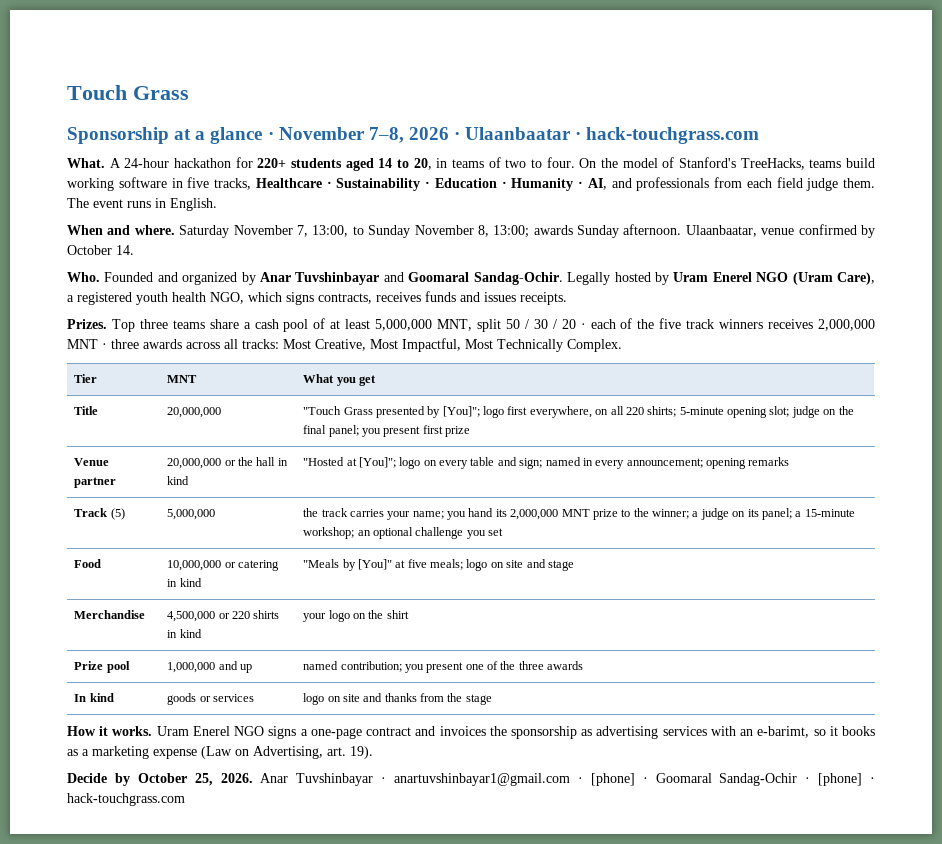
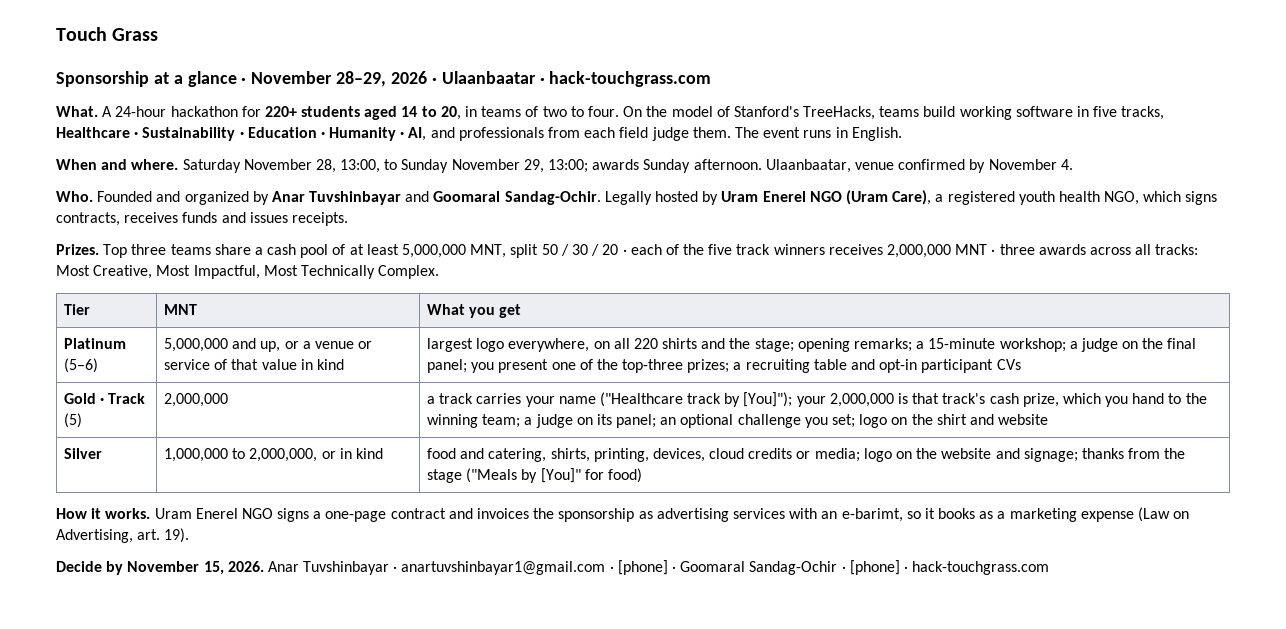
[368,127,404,143] 7–8, -> [336,71,387,87] 28–29,
[296,225,308,237] 7, -> [315,159,336,173] 28,
[477,225,489,237] 8, -> [523,159,544,173] 29,
[67,245,134,255] October 14. -> [988,159,1073,170] November 4.
[74,406,99,415] [167,407,222,418] [303,406,790,418] Title | 20,000,000 | "Touch Grass presented by [You]"; logo first everywhere, on all 220 shirts; 5-minute opening slot; -> [63,338,126,349] [63,358,98,373] [163,338,373,352] [163,359,344,370] [426,338,1078,352] Platinum (5–6) | 5,000,000 and up, or a venue or service of that value in kind | largest logo everywhere, on all 220 shirts and the stage; opening remarks; a 15-minute workshop; a
[422,425,471,437] [74,458,110,466] [74,477,117,488] [167,457,288,469] [167,476,190,485] [303,457,790,469] first prize // Venue partner | 20,000,000 or the hall in kind | "Hosted at [You]"; logo on every table and sign; named in every announcement; opening remarks // -> [551,359,1021,373] [63,393,105,404] one of the top-three prizes; a recruiting table and opt-in participant CVs // Gold ·
[167,509,216,520] [303,508,319,517] 5,000,000 | the -> [163,393,228,407] [426,396,435,404] 2,000,000 | a
[412,508,690,520] name; you hand its 2,000,000 MNT prize to the winner; -> [558,392,1207,407] [426,414,521,428] name ("Healthcare track by [You]"); your 2,000,000 is that track's cash prize, which you hand to the winning team;
[795,509,855,517] [303,527,355,539] a 15-minute workshop; -> (657, 421) none
[488,528,504,536] [74,559,102,568] [167,560,279,571] [167,578,202,587] [303,559,574,571] [74,610,146,619] [167,610,280,622] [167,629,202,638] [303,610,409,622] [74,661,130,673] [167,661,252,673] [303,661,584,673] [74,693,114,702] [167,693,254,705] [303,693,383,705] set // Food | 10,000,000 or catering in kind | "Meals by [You]" at five meals; logo on site and stage // Merchandise | 4,500,000 or 220 shirts in kind | your logo on the shirt // Prize pool | 1,000,000 and up | named contribution; you present one of the three awards // In kind | goods or services | logo on site and -> [831,414,1049,428] [63,448,102,459] [163,448,383,462] [426,448,1078,462] set; logo on the shirt and website // Silver | 1,000,000 to 2,000,000, or in kind | food and catering, shirts, printing, devices, cloud credits or media; logo on the website and signage;
(492, 699) none -> [466,468,642,483] ("Meals by [You]" for food)
[137,773,213,786] October 25, -> [127,561,224,575] November 15,

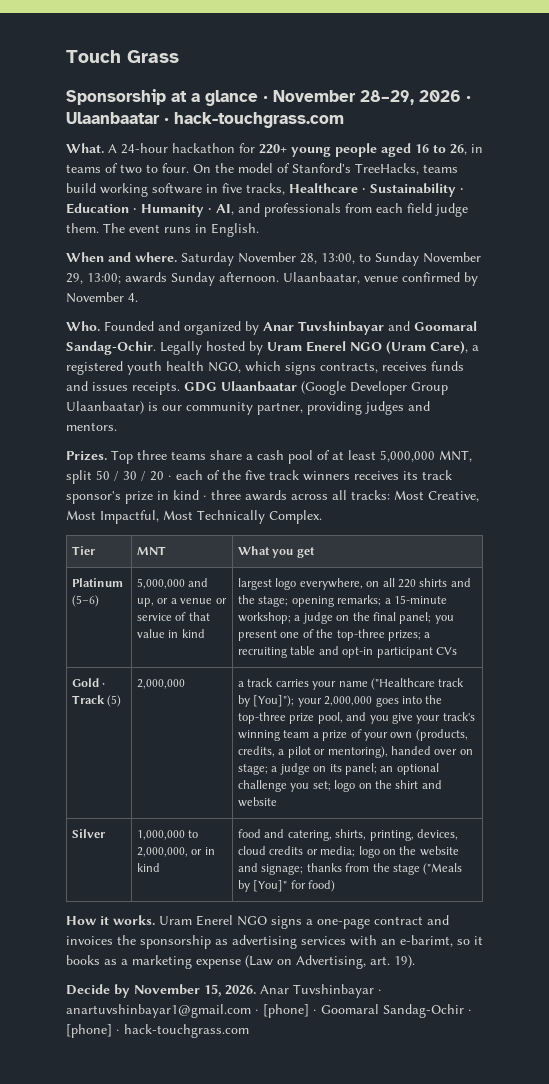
[301,106,461,120] students aged 14 to 20, -> [291,143,467,157] young people aged 16 to 26,
(348, 219) none -> [184,381,448,395] [66,401,430,415] [66,422,117,431] GDG Ulaanbaatar (Google Developer Group Ulaanbaatar) is our community partner, providing judges and mentors.
[886,244,988,258] 2,000,000 MNT -> [403,470,452,480] [66,490,199,504] its track sponsor's prize in kind
[897,393,1207,407] [426,414,521,428] is that track's cash prize, which you hand to the winning team; -> [375,695,443,707] [238,712,475,724] [238,729,468,741] [238,746,473,758] [238,764,269,775] goes into the top-three prize pool, and you give your track's winning team a prize of your own (products, credits, a pilot or mentoring), handed over on stage;

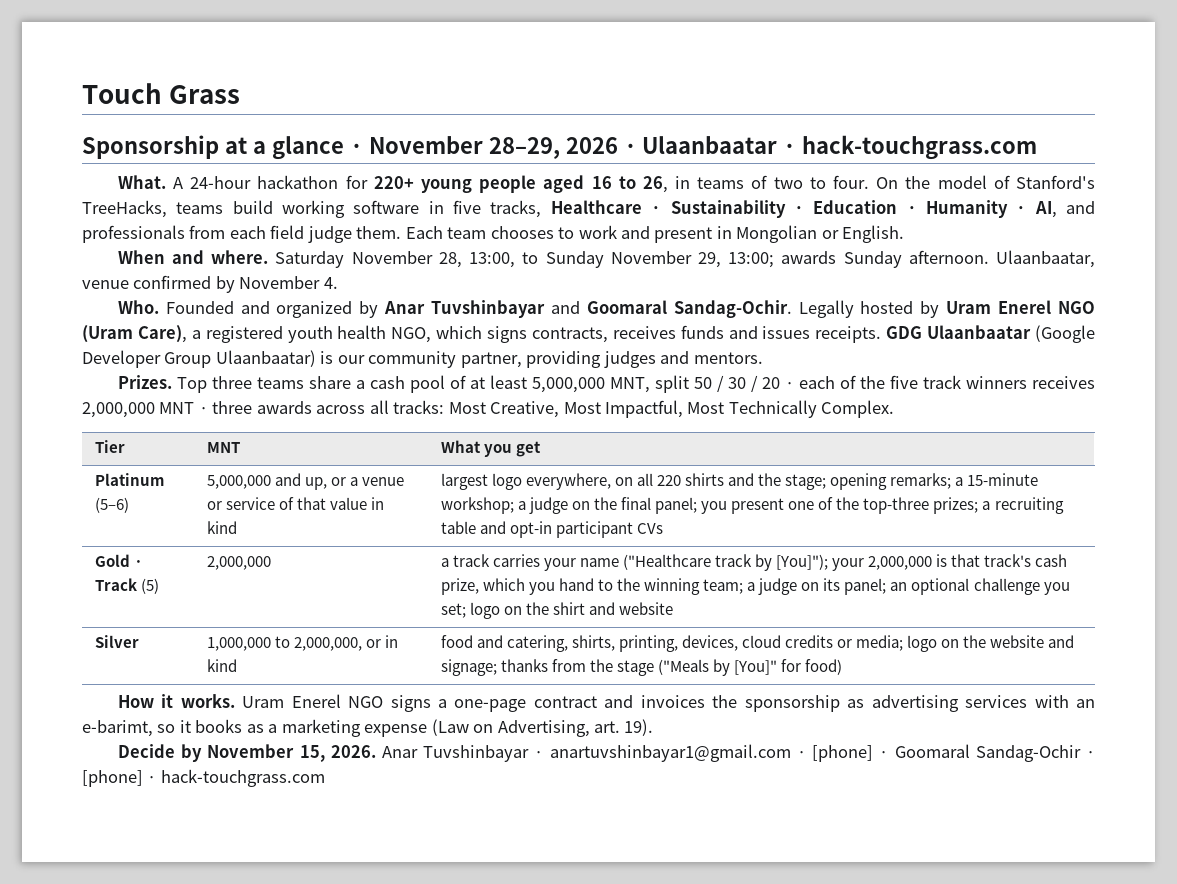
[103,223,207,233] The event runs in -> [405,225,839,243] Each team chooses to work and present in Mongolian or
[403,470,452,480] [66,490,199,504] its track sponsor's prize in kind -> [82,402,195,418] 2,000,000 MNT
[375,695,443,707] [238,712,475,724] [238,729,468,741] [238,746,473,758] [238,764,269,775] goes into the top-three prize pool, and you give your track's winning team a prize of your own (products, credits, a pilot or mentoring), handed over on stage; -> [936,554,1068,567] [440,578,744,595] is that track's cash prize, which you hand to the winning team;

